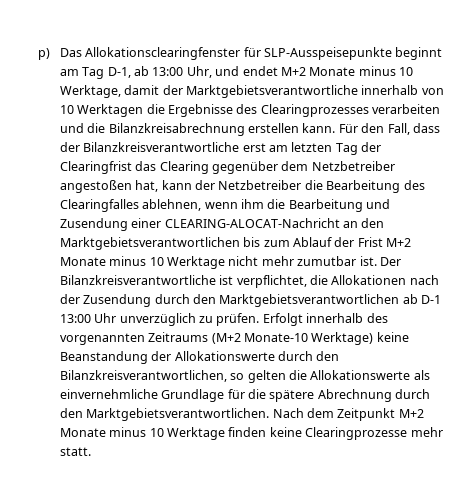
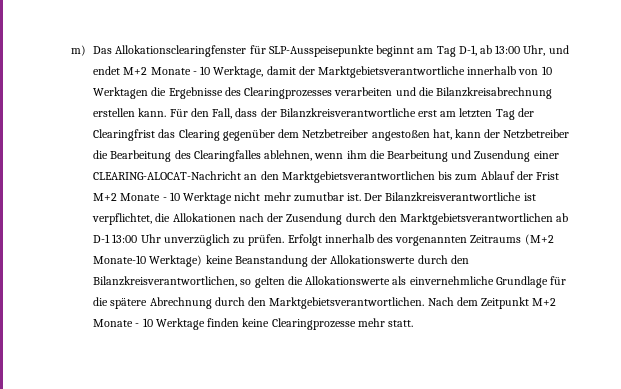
[37,48,50,60] p) -> [70,45,86,56] m)
[358,66,396,76] minus -> [192,71,197,75] -
[109,256,147,266] minus -> [162,197,167,201] -
[109,427,147,437] minus -> [135,323,140,327] -

